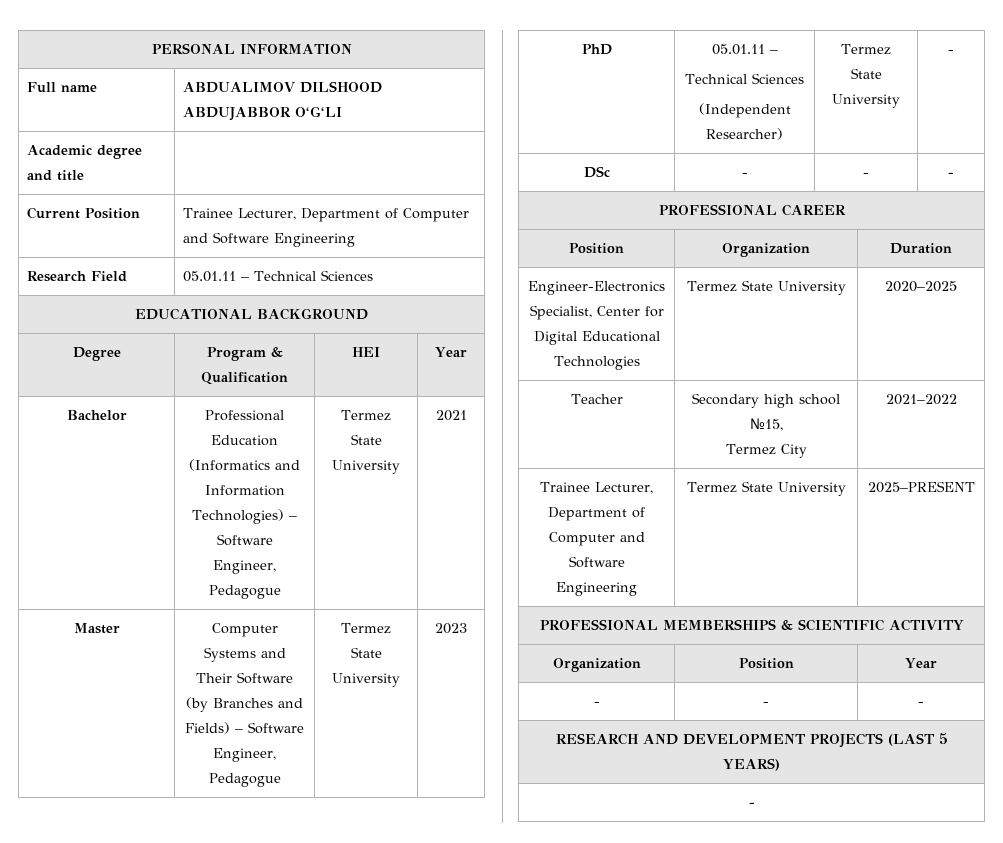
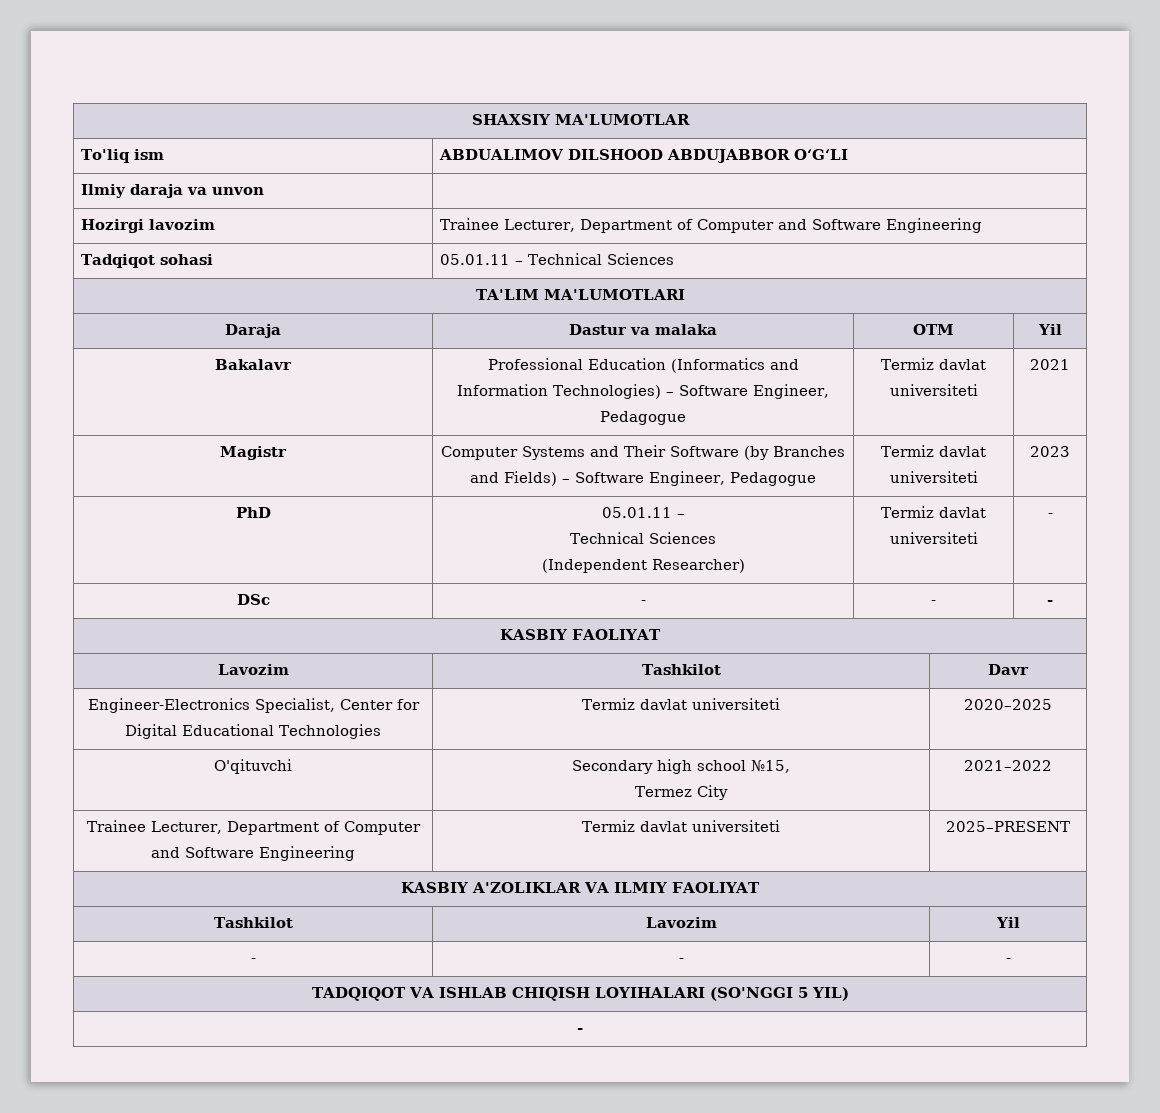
[151,43,352,54] [27,82,98,93] PERSONAL INFORMATION // Full name -> [471,114,690,125] [80,149,164,163] SHAXSIY MA'LUMOTLAR // To'liq ism
[27,145,143,159] [27,170,85,181] [27,207,141,219] Academic degree and title | // Current Position -> [80,184,264,198] [80,219,215,233] Ilmiy daraja va unvon | // Hozirgi lavozim
[27,271,128,282] Research Field -> [80,254,213,268] Tadqiqot sohasi
[135,308,368,320] [72,347,121,361] [206,347,283,361] [201,372,288,385] [352,347,380,357] [435,347,468,357] [66,410,127,420] EDUCATIONAL BACKGROUND // Degree | Program & Qualification | HEI | Year // Bachelor -> [475,289,685,300] [225,324,281,338] [569,324,717,335] [913,324,954,335] [1037,324,1062,335] [215,359,292,370] TA'LIM MA'LUMOTLARI // Daraja | Dastur va malaka | OTM | Yil // Bakalavr
[341,410,392,421] [350,434,382,445] [332,460,400,474] Termez State University -> [881,358,986,370] [889,384,978,396] Termiz davlat universiteti
[73,623,120,634] Master -> [220,446,287,460] Magistr
[341,623,392,634] [350,647,382,658] [332,673,400,687] Termez State University -> [881,445,986,457] [889,471,978,483] Termiz davlat universiteti
[841,44,892,55] [850,68,882,79] [832,94,900,108] Termez State University -> [881,506,986,518] [889,532,978,544] Termiz davlat universiteti
[658,204,846,216] [569,243,624,254] [722,243,810,257] [890,243,952,254] PROFESSIONAL CAREER // Position | Organization | Duration -> [500,629,662,640] [217,664,289,675] [641,664,721,675] [988,664,1029,675] KASBIY FAOLIYAT // Lavozim | Tashkilot | Davr
[686,280,846,295] Termez State University -> [582,698,780,710] Termiz davlat universiteti
[570,394,623,404] Teacher -> [214,759,292,774] O'qituvchi
[686,481,846,496] [867,481,975,493] [539,619,964,631] [552,658,641,672] [738,658,794,669] [905,658,938,668] [593,702,600,706] [763,702,769,706] [918,702,924,706] [555,733,948,748] [723,758,780,771] Termez State University | 2025–PRESENT // PROFESSIONAL MEMBERSHIPS & SCIENTIFIC ACTIVITY // Organization | Position | Year // - | - | - // RESEARCH AND DEVELOPMENT PROJECTS (LAST 5 YEARS) -> [582,820,780,832] [946,821,1070,832] [400,882,761,893] [213,917,293,928] [645,917,717,928] [995,917,1020,928] [250,958,256,963] [678,958,684,963] [1005,958,1011,963] [311,987,849,1001] Termiz davlat universiteti | 2025–PRESENT // KASBIY A'ZOLIKLAR VA ILMIY FAOLIYAT // Tashkilot | Lavozim | Yil // - | - | - // TADQIQOT VA ISHLAB CHIQISH LOYIHALARI (SO'NGGI 5 YIL)

